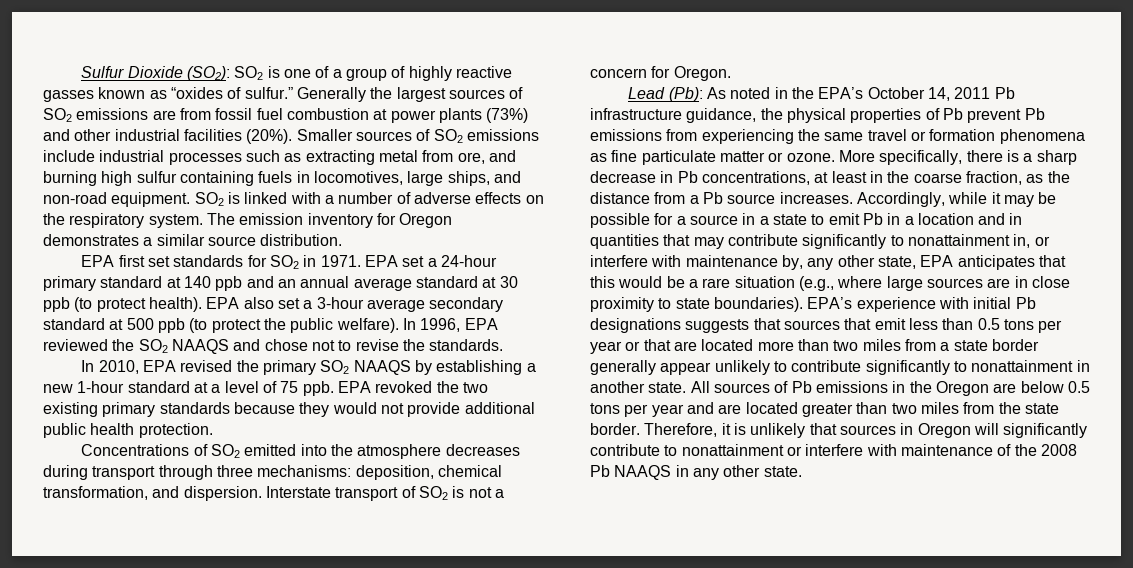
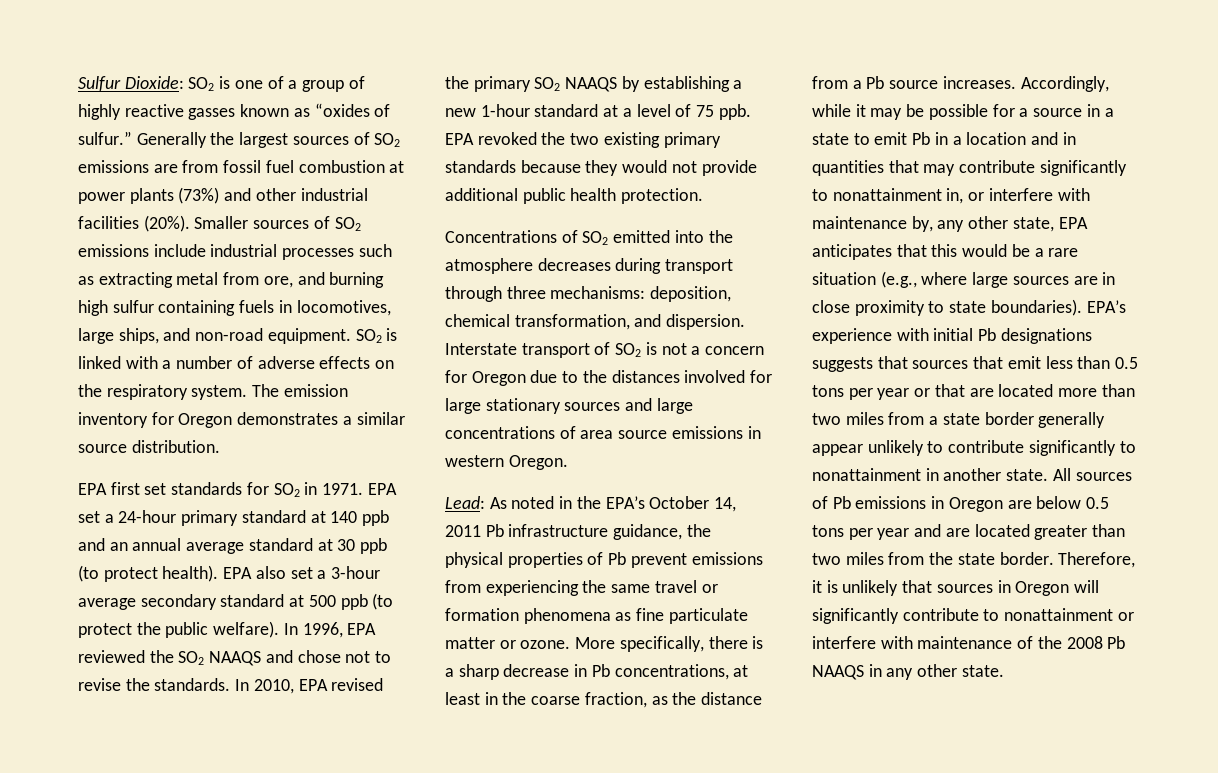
[127,66,231,81] Dioxide (SO2): -> [124,76,184,89] Dioxide:
(504, 345) // -> (231, 684) none
(671, 72) none -> [471,370,773,386] [445,398,693,414] [445,426,761,439] [445,455,504,467] Oregon due to the distances involved for large stationary sources and large concentrations of area source emissions in western
[628,87,703,102] Lead (Pb): -> [445,496,485,509] Lead:
[1024,108,1045,120] Pb -> (687, 560) none
[909,381,932,393] the -> (945, 502) none

